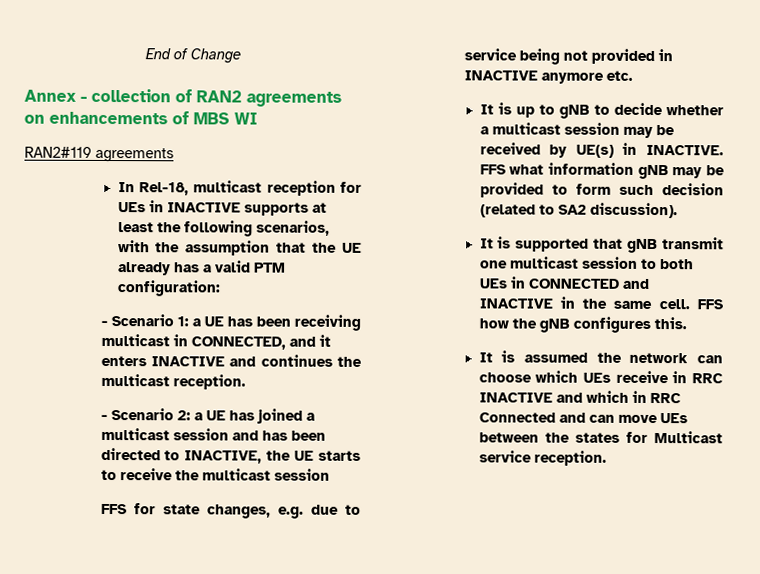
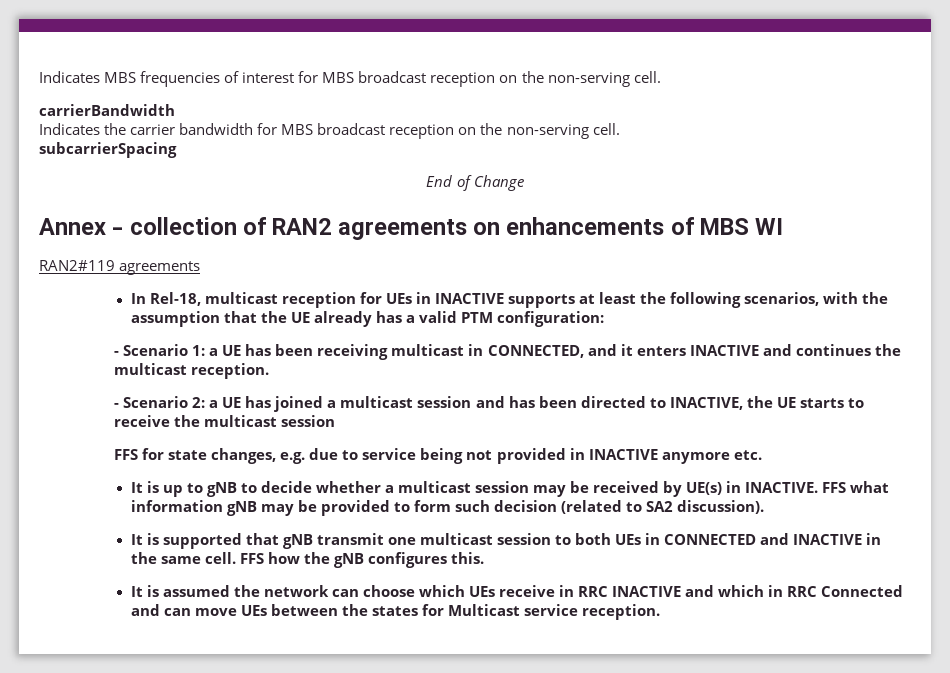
(145, 54) none -> [39,71,661,87] [39,104,175,116] [39,123,620,139] [39,142,177,158] Indicates MBS frequencies of interest for MBS broadcast reception on the non-serving cell. // carrierBandwidth // Indicates the carrier bandwidth for MBS broadcast reception on the non-serving cell. // subcarrierSpacing //

